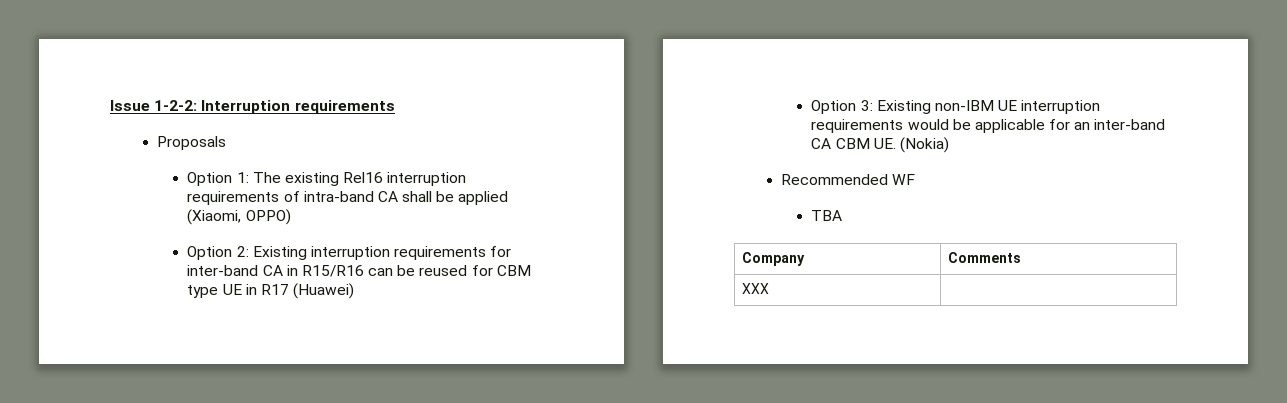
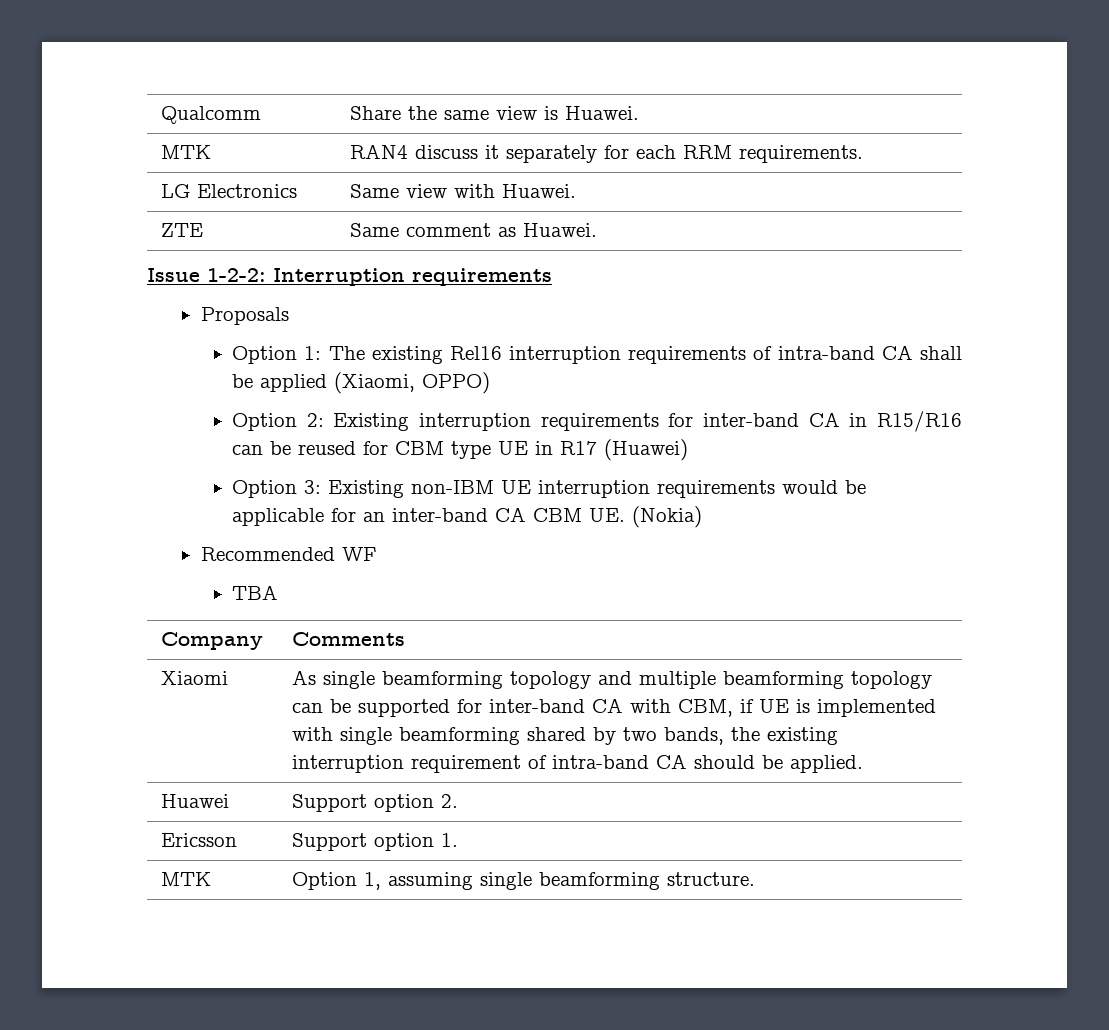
(110, 105) none -> [161,106,262,124] [350,106,640,120] [161,145,212,159] [350,144,864,163] [161,184,298,198] [350,184,577,198] [161,223,204,237] [350,223,598,237] Qualcomm | Share the same view is Huawei. // MTK | RAN4 discuss it separately for each RRM requirements. // LG Electronics | Same view with Huawei. // ZTE | Same comment as Huawei. //
[741,283,769,294] XXX | -> [161,671,229,685] [292,670,933,689] [292,698,937,717] [292,727,839,745] [292,754,864,773] [161,794,230,808] [292,794,459,812] [161,833,238,847] [292,833,459,851] [161,872,212,886] [292,872,756,890] Xiaomi | As single beamforming topology and multiple beamforming topology can be supported for inter-band CA with CBM, if UE is implemented with single beamforming shared by two bands, the existing interruption requirement of intra-band CA should be applied. // Huawei | Support option 2. // Ericsson | Support option 1. // MTK | Option 1, assuming single beamforming structure.

